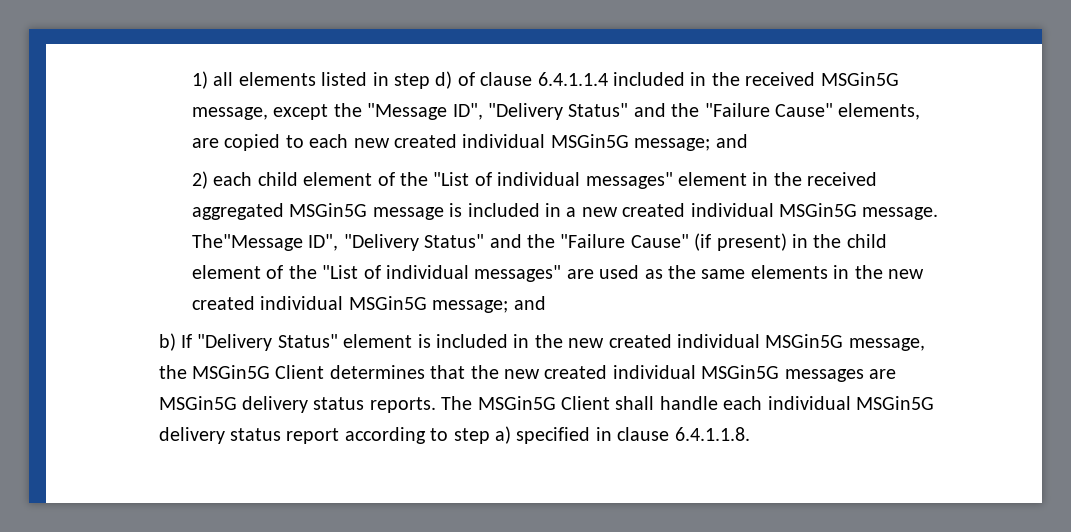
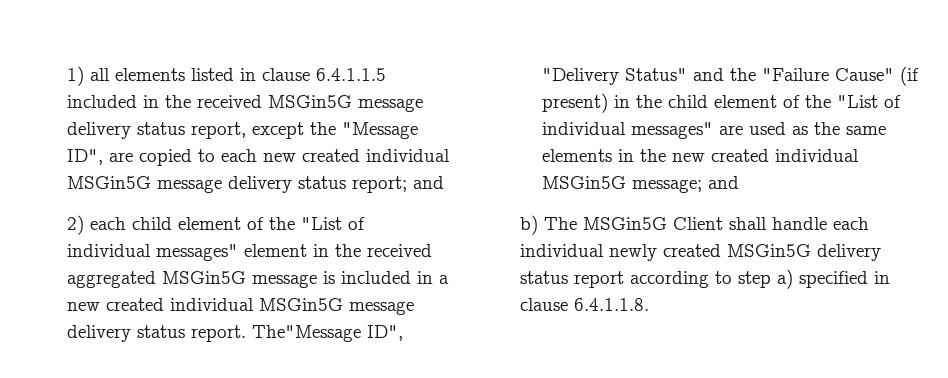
[393,71,608,89] step d) of clause 6.4.1.1.4 -> [261,68,386,81] clause 6.4.1.1.5
[191,103,921,120] message, except the "Message ID", "Delivery Status" and the "Failure Cause" elements, -> [357,98,423,112] [66,122,418,139] [66,149,103,165] message delivery status report, except the "Message ID",
[634,138,711,151] message; -> [156,176,407,193] message delivery status report;
[862,207,939,220] message. -> [348,301,414,315] [66,325,246,342] message delivery status report.
[180,334,925,351] [158,365,896,382] [158,396,436,413] If "Delivery Status" element is included in the new created individual MSGin5G message, the MSGin5G Client determines that the new created individual MSGin5G messages are MSGin5G delivery status reports. -> (538, 225) none
(851, 403) none -> [608,244,721,261] newly created

